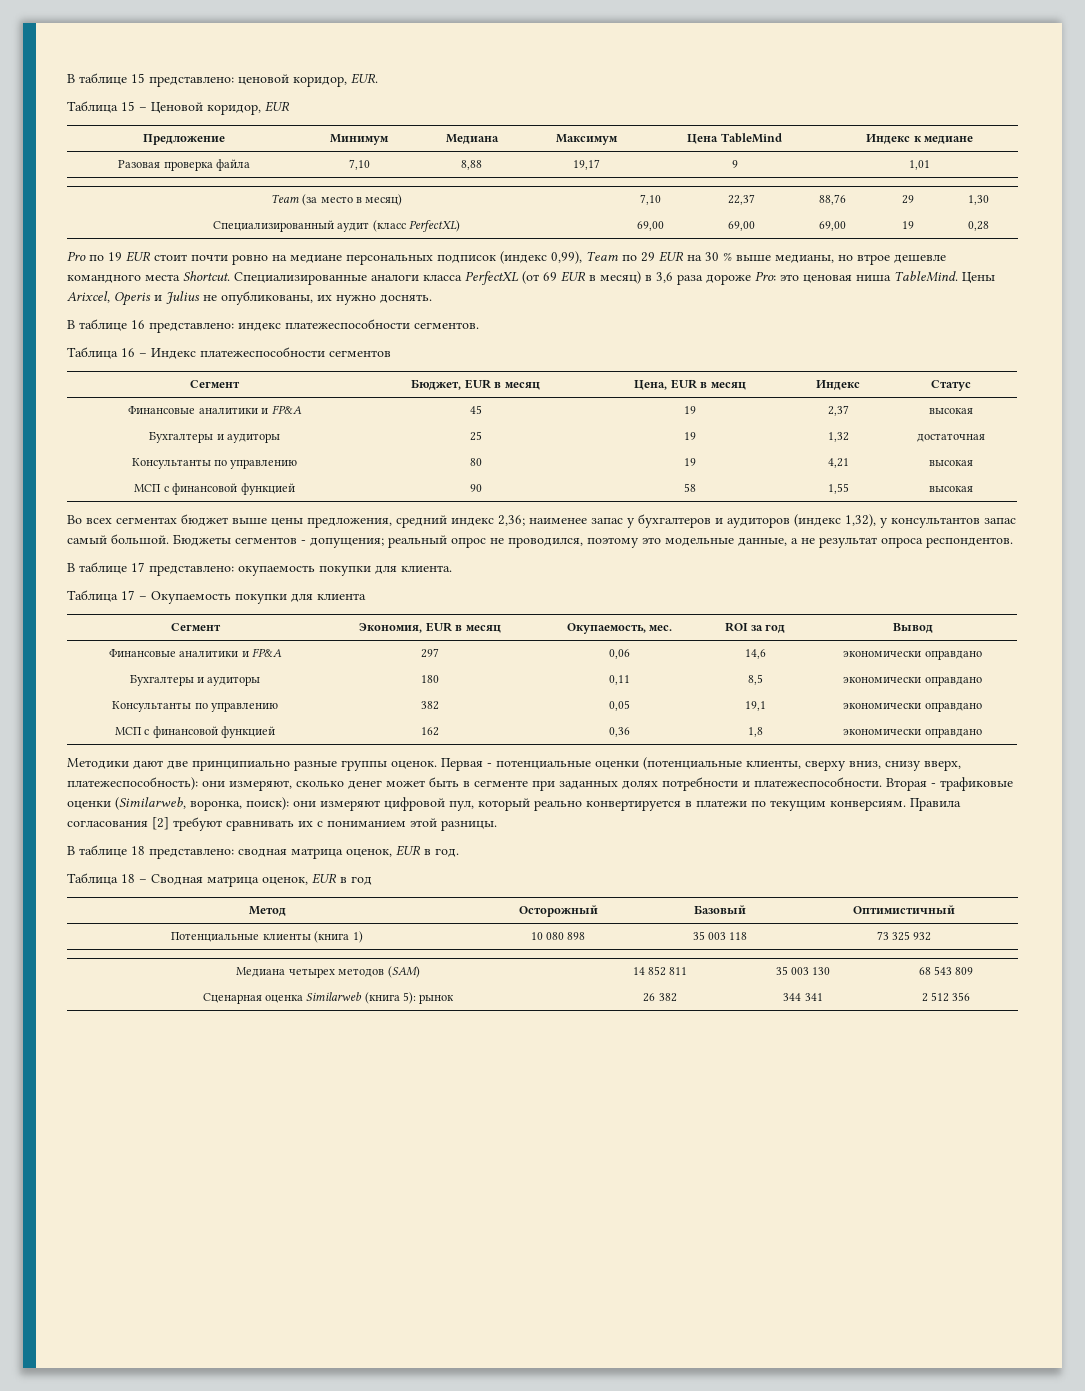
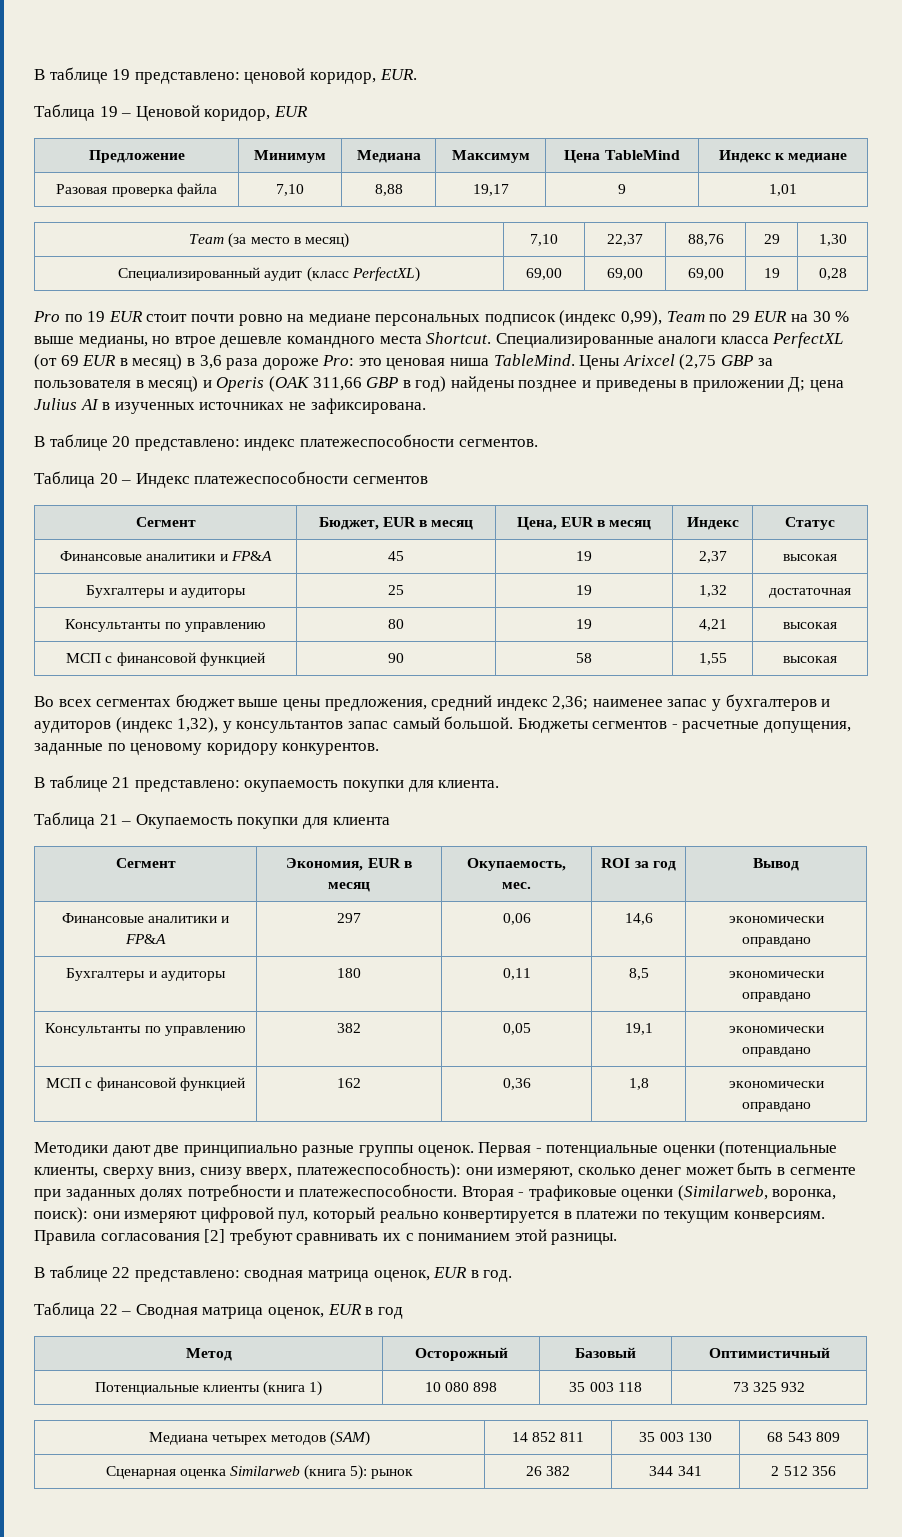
[67,73,145,85] В таблице 15 -> [34,67,131,84] В таблице 19
[121,101,135,111] 15 -> [99,106,118,117] 19
[67,291,432,306] [67,319,145,331] Arixcel, Operis и Julius не опубликованы, их нужно доснять. // В таблице 16 -> [622,354,773,370] [34,376,845,392] [34,398,426,414] [34,434,131,451] Arixcel (2,75 GBP за пользователя в месяц) и Operis (OAK 311,66 GBP в год) найдены позднее и приведены в приложении Д; цена Julius AI в изученных источниках не зафиксирована. // В таблице 20
[121,348,135,357] 16 -> [99,473,118,484] 20
[310,535,1013,548] [67,562,145,574] допущения; реальный опрос не проводился, поэтому это модельные данные, а не результат опроса респондентов. // В таблице 17 -> [682,721,852,733] [34,743,380,755] [34,775,131,792] расчетные допущения, заданные по ценовому коридору конкурентов. // В таблице 21
[121,590,135,600] 17 -> [99,814,118,825] 21
[131,846,145,855] 18 -> [112,1267,131,1278] 22
[121,874,135,883] 18 -> [99,1304,118,1315] 22

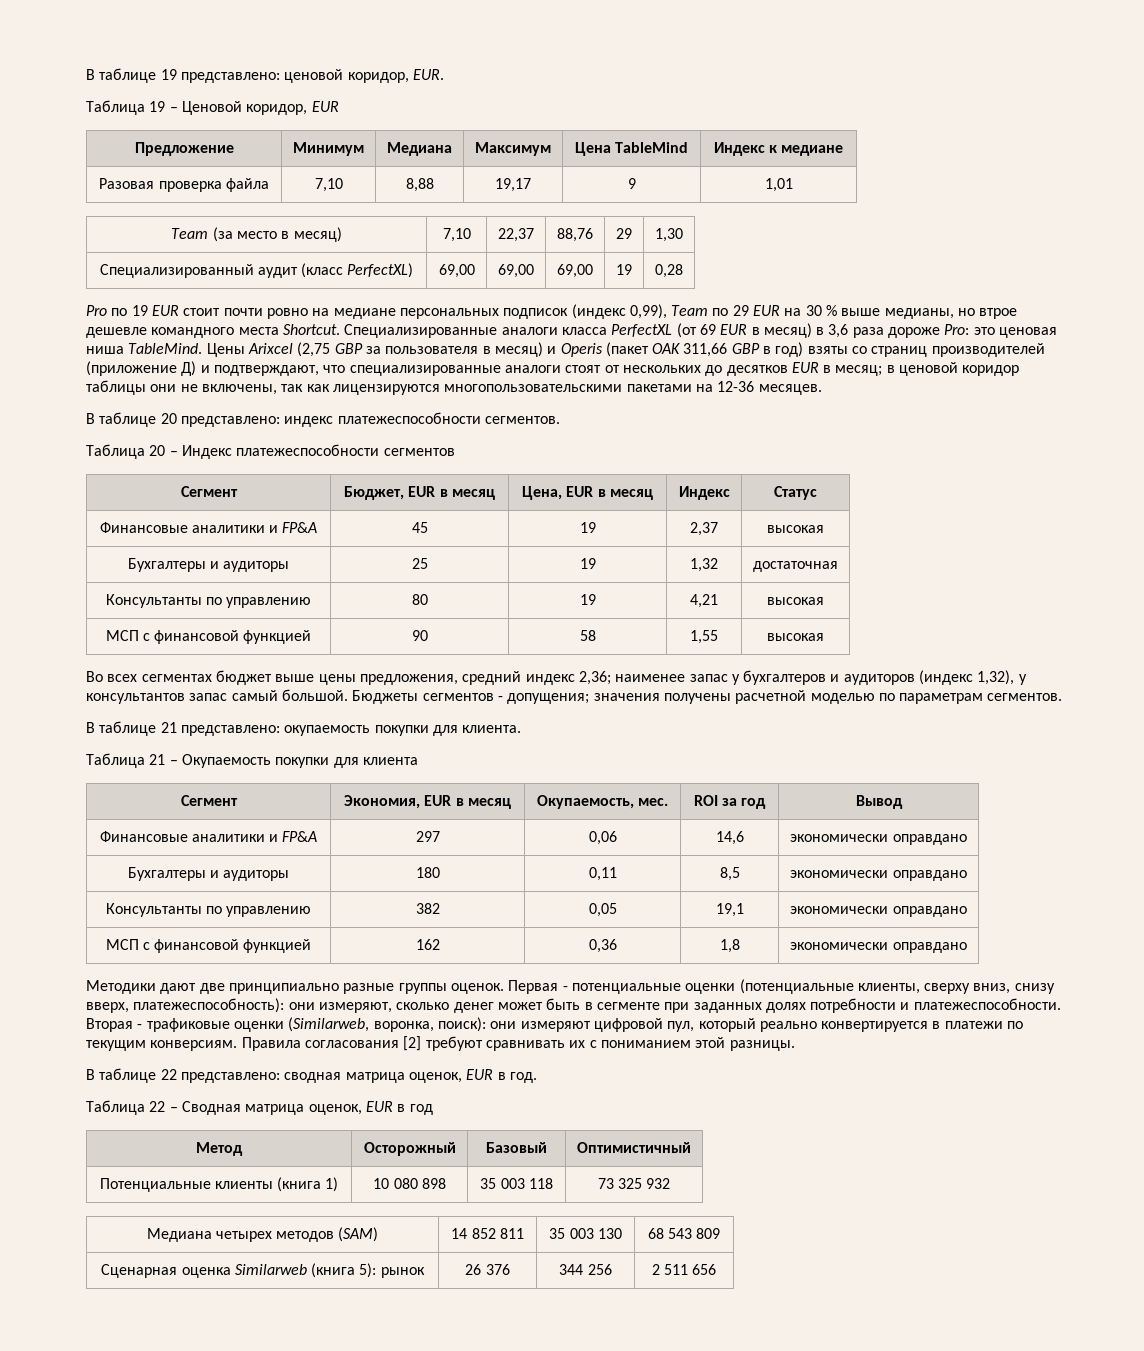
[268,376,310,392] (OAK -> [605,342,681,357] (пакет OAK
[450,376,845,392] [34,398,426,414] найдены позднее и приведены в приложении Д; цена Julius AI в изученных источниках не зафиксирована. -> [807,343,1045,357] [86,361,1020,376] [86,380,822,395] взяты со страниц производителей (приложение Д) и подтверждают, что специализированные аналоги стоят от нескольких до десятков EUR в месяц; в ценовой коридор таблицы они не включены, так как лицензируются многопользовательскими пакетами на 12-36 месяцев.
[682,721,852,733] [34,743,380,755] расчетные допущения, заданные по ценовому коридору конкурентов. -> [507,690,1063,704] допущения; значения получены расчетной моделью по параметрам сегментов.
[546,1466,571,1476] 382 -> [485,1264,510,1275] 376
[677,1466,702,1476] 341 -> [587,1264,612,1275] 256
[783,1466,836,1476] 512 356 -> [664,1264,717,1275] 511 656

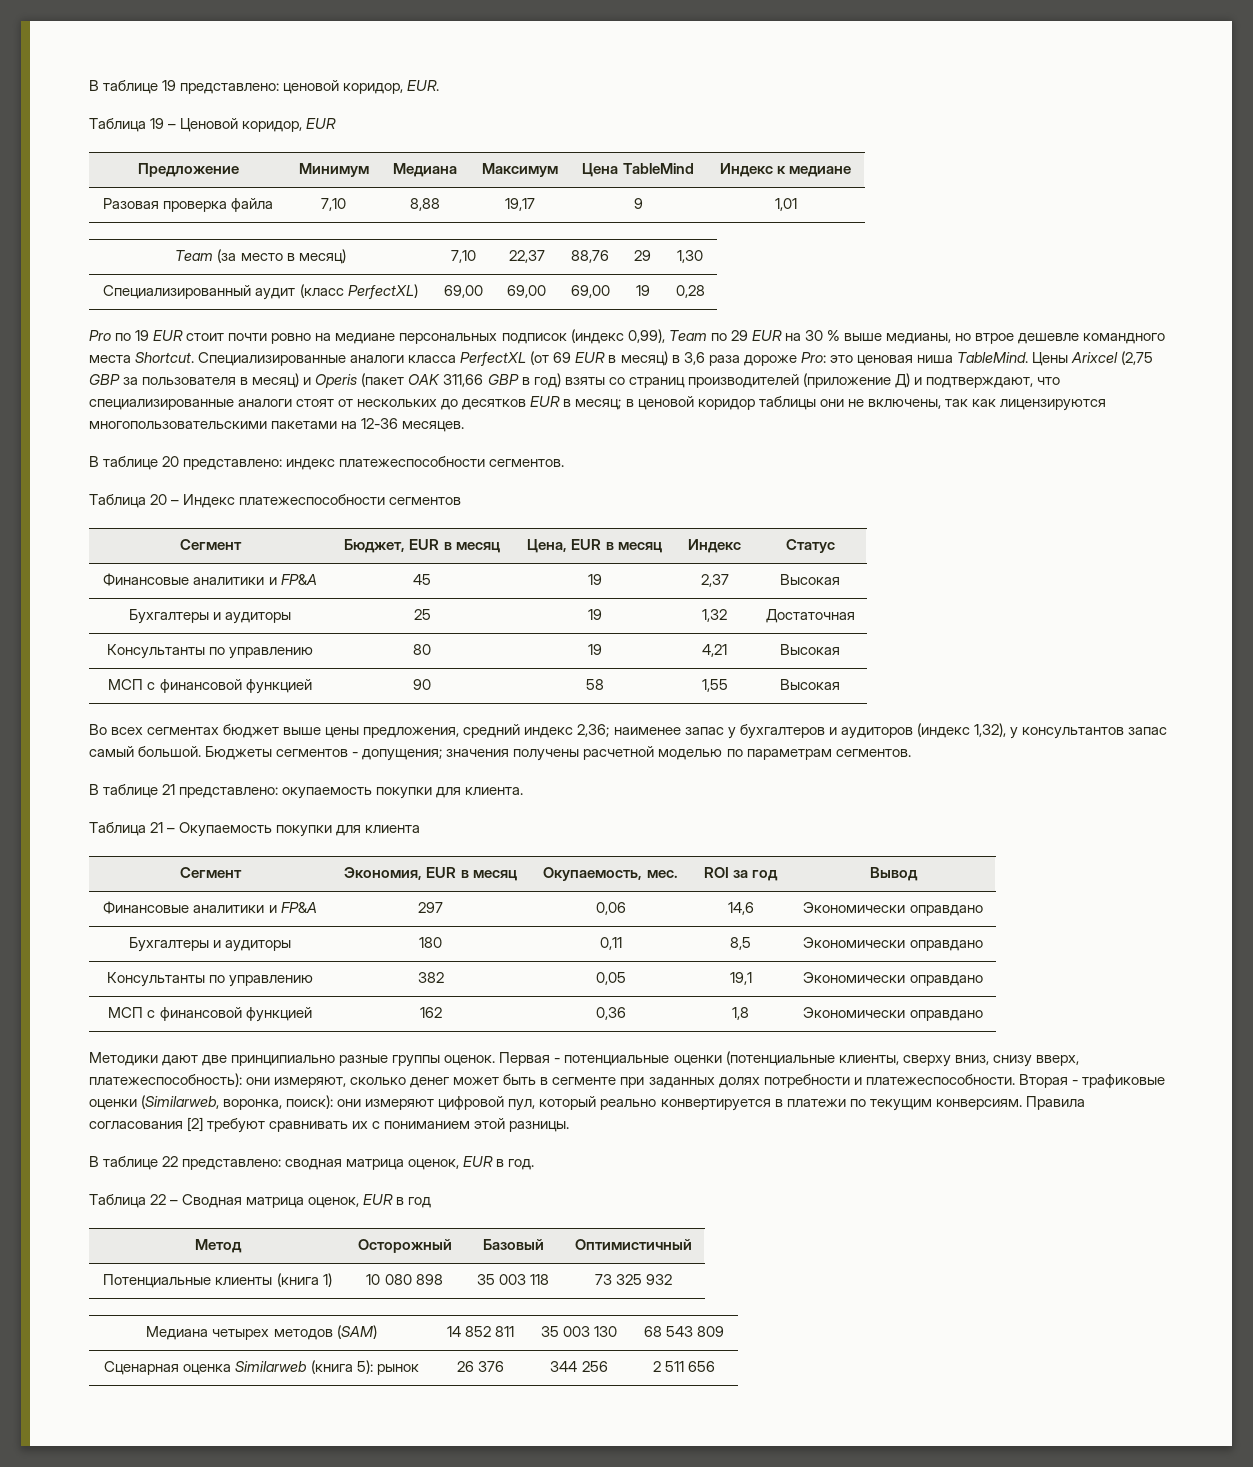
[767,525,824,533] высокая -> [780,574,840,585] Высокая
[753,561,838,572] достаточная -> [765,609,855,623] Достаточная
[767,597,824,605] высокая -> [780,644,840,655] Высокая
[767,633,824,641] высокая -> [780,679,840,690] Высокая
[790,834,889,842] экономически -> [803,902,906,913] Экономически
[790,870,889,878] экономически -> [803,937,906,948] Экономически
[790,906,889,914] экономически -> [803,972,906,983] Экономически
[790,942,889,950] экономически -> [803,1007,906,1018] Экономически

